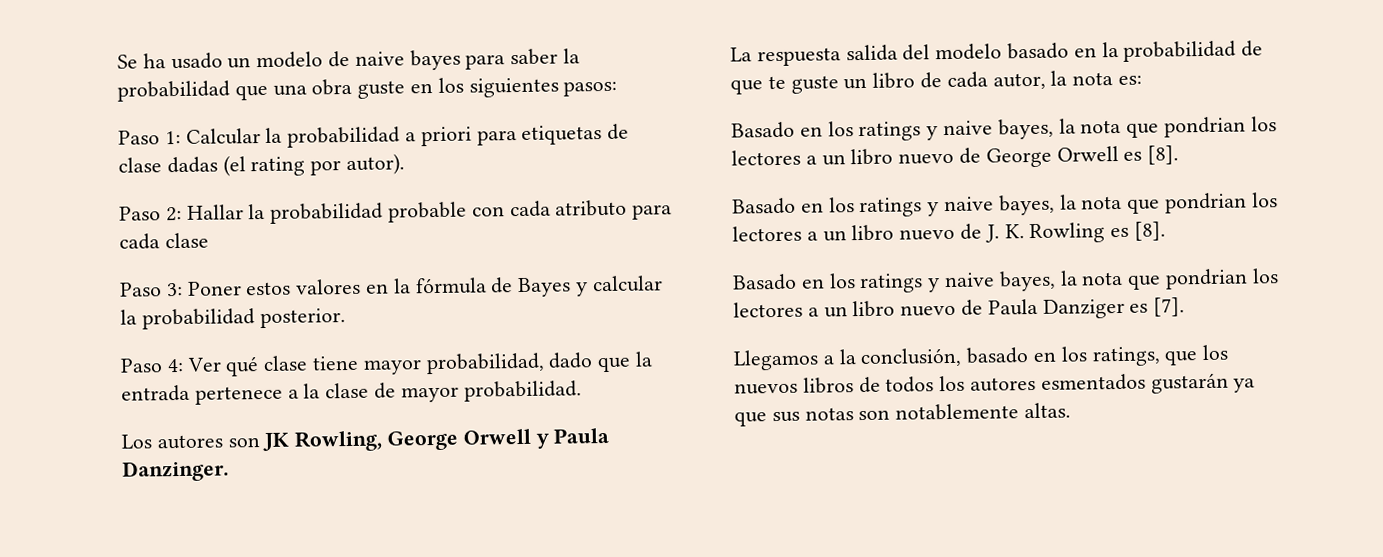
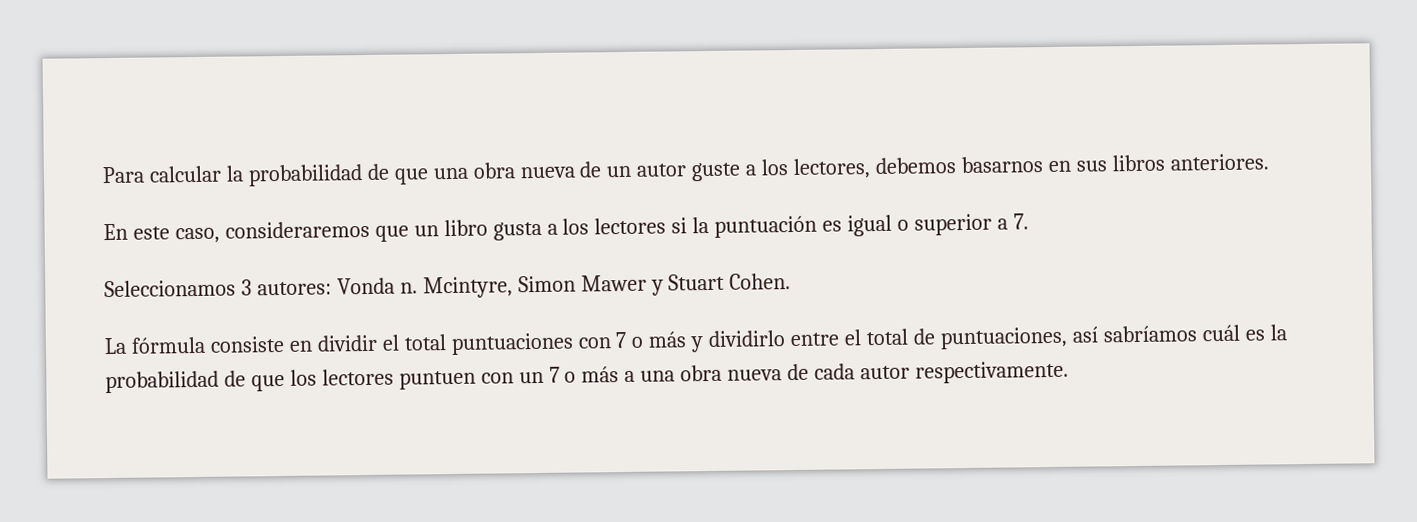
[117,48,581,71] [117,77,618,102] [118,123,630,148] [118,153,406,177] [119,199,673,224] [119,232,209,250] [120,275,663,298] [120,308,346,330] [120,351,654,377] [121,380,582,405] [121,427,610,452] [122,460,229,482] [730,40,1264,67] [730,70,1143,95] [731,116,1277,142] [731,145,1180,168] [732,192,1278,218] [732,221,1167,244] [732,268,1279,294] [733,297,1186,319] [733,344,1229,371] [734,372,1256,395] [734,402,1072,427] Se ha usado un modelo de naive bayes para saber la probabilidad que una obra guste en los siguientes pasos: // Paso 1: Calcular la probabilidad a priori para etiquetas de clase dadas (el rating por autor). // Paso 2: Hallar la probabilidad probable con cada atributo para cada clase // Paso 3: Poner estos valores en la fórmula de Bayes y calcular la probabilidad posterior. // Paso 4: Ver qué clase tiene mayor probabilidad, dado que la entrada pertenece a la clase de mayor probabilidad. // Los autores son JK Rowling, George Orwell y Paula Danzinger. // La respuesta salida del modelo basado en la probabilidad de que te guste un libro de cada autor, la nota es: // Basado en los ratings y naive bayes, la nota que pondrian los lectores a un libro nuevo de George Orwell es [8]. // Basado en los ratings y naive bayes, la nota que pondrian los lectores a un libro nuevo de J. K. Rowling es [8]. // Basado en los ratings y naive bayes, la nota que pondrian los lectores a un libro nuevo de Paula Danziger es [7]. // Llegamos a la conclusión, basado en los ratings, que los nuevos libros de todos los autores esmentados gustarán ya que sus notas son notablemente altas. -> [102,153,1269,187] [103,213,1029,244] [104,273,792,299] [104,324,1287,356] [105,360,1069,394] Para calcular la probabilidad de que una obra nueva de un autor guste a los lectores, debemos basarnos en sus libros anteriores. // En este caso, consideraremos que un libro gusta a los lectores si la puntuación es igual o superior a 7. // Seleccionamos 3 autores: Vonda n. Mcintyre, Simon Mawer y Stuart Cohen. // La fórmula consiste en dividir el total puntuaciones con 7 o más y dividirlo entre el total de puntuaciones, así sabríamos cuál es la probabilidad de que los lectores puntuen con un 7 o más a una obra nueva de cada autor respectivamente.

